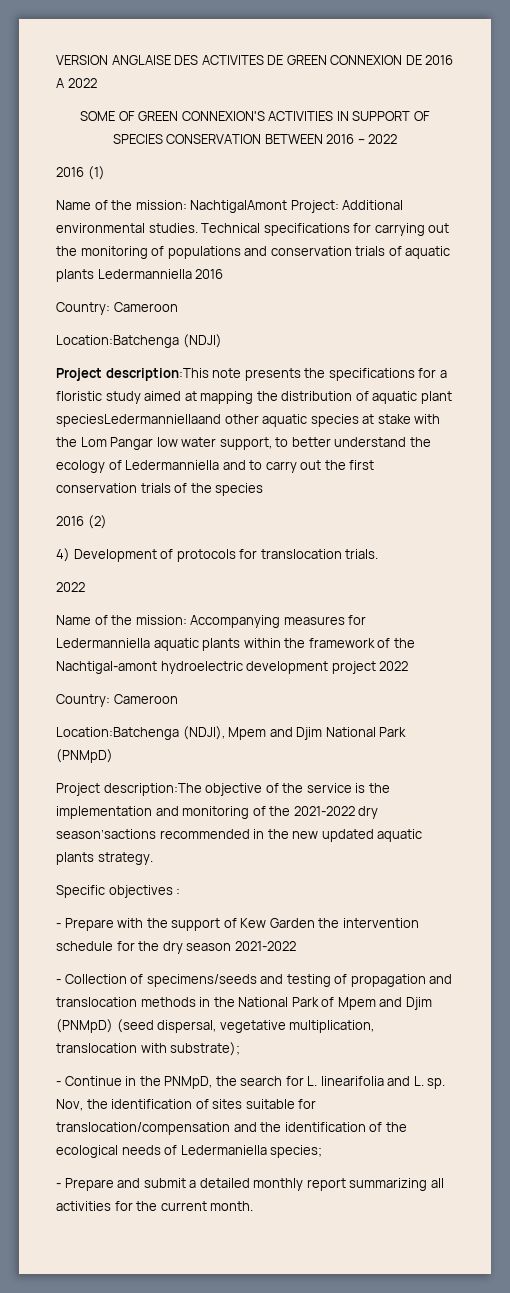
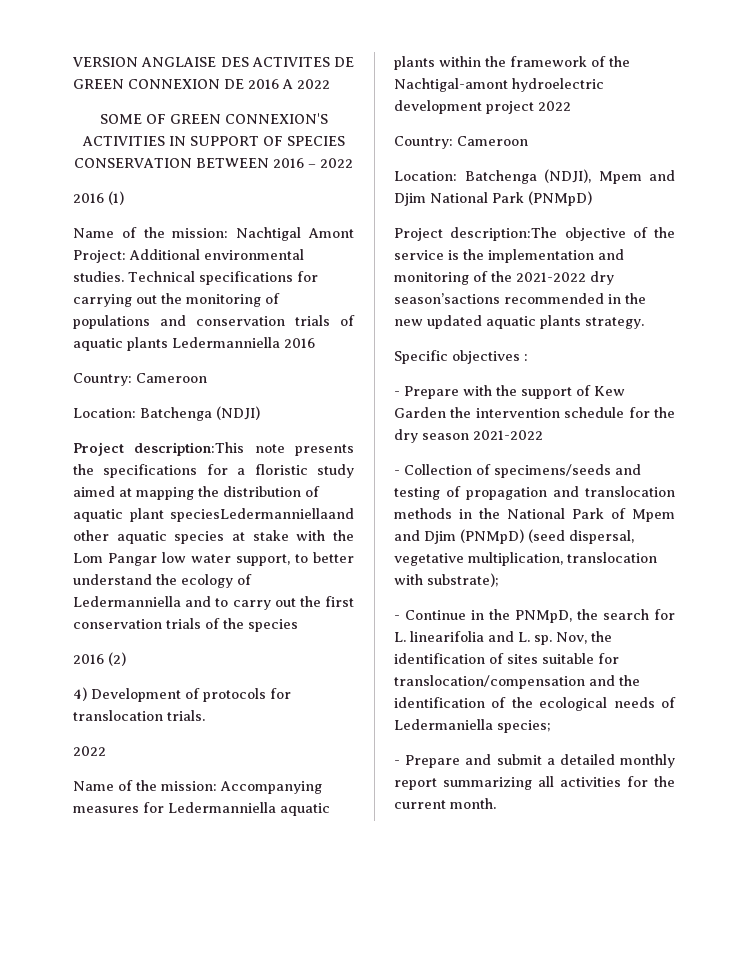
[190,200,288,213] NachtigalAmont -> [236,227,354,241] Nachtigal Amont
[56,335,179,348] Location:Batchenga -> [73,407,212,421] Location: Batchenga
[56,727,179,740] Location:Batchenga -> [394,170,537,184] Location: Batchenga

